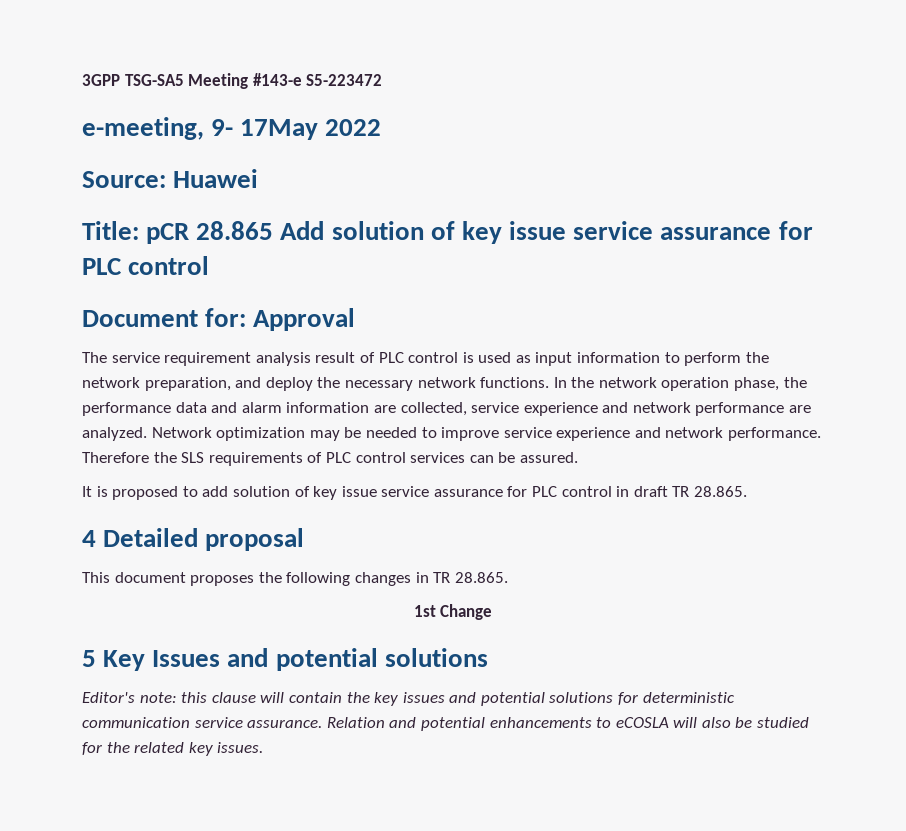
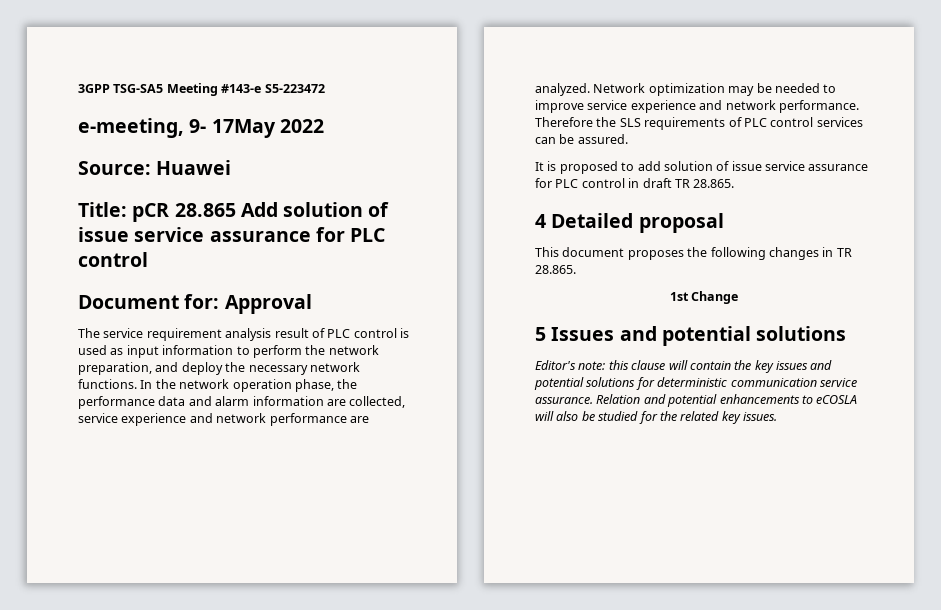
[461,221,502,244] key -> (390, 209) none
[313,486,338,500] key -> (730, 166) none
[103,650,146,671] Key -> (546, 334) none

